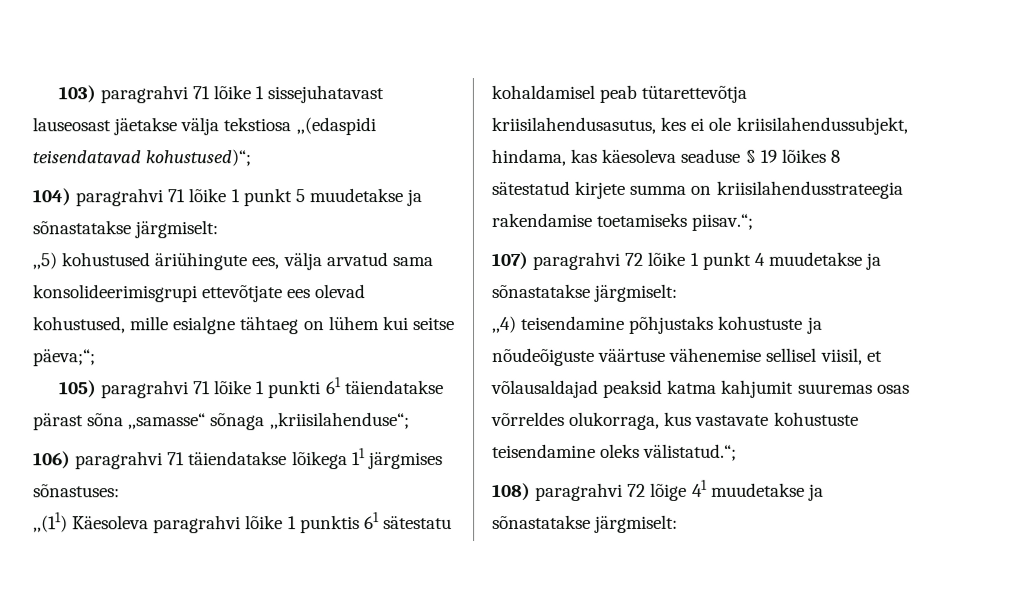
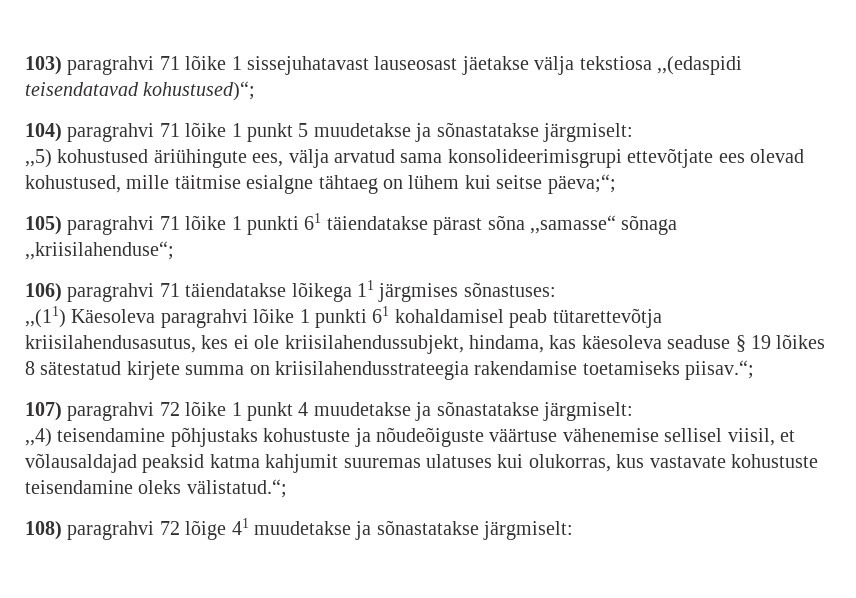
(170, 323) none -> [174,175,241,189] täitmise
[299,512,452,534] punktis 61 sätestatu -> [315,306,390,328] punkti 61
[876,384,910,394] [491,411,661,430] osas võrreldes olukorraga, -> [426,454,611,472] ulatuses kui olukorras,

